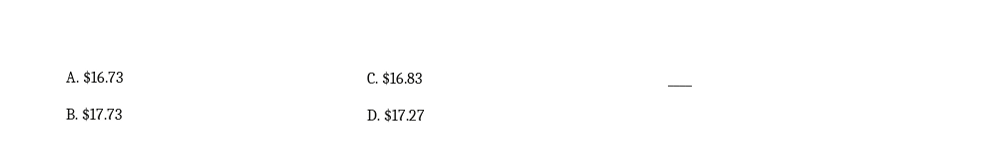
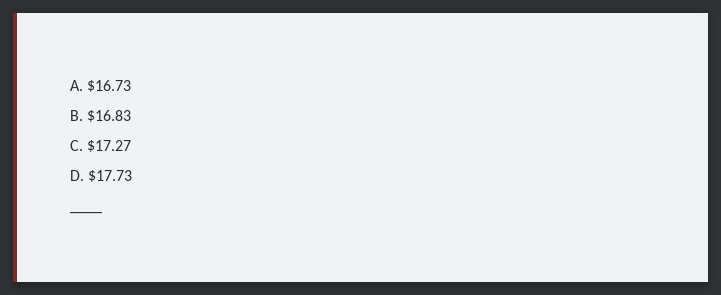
[81,106,123,122] [366,70,424,86] [366,107,426,123] $17.73 // C. $16.83 // D. $17.27 -> [87,110,132,122] [70,140,132,152] [70,170,133,182] $16.83 // C. $17.27 // D. $17.73

